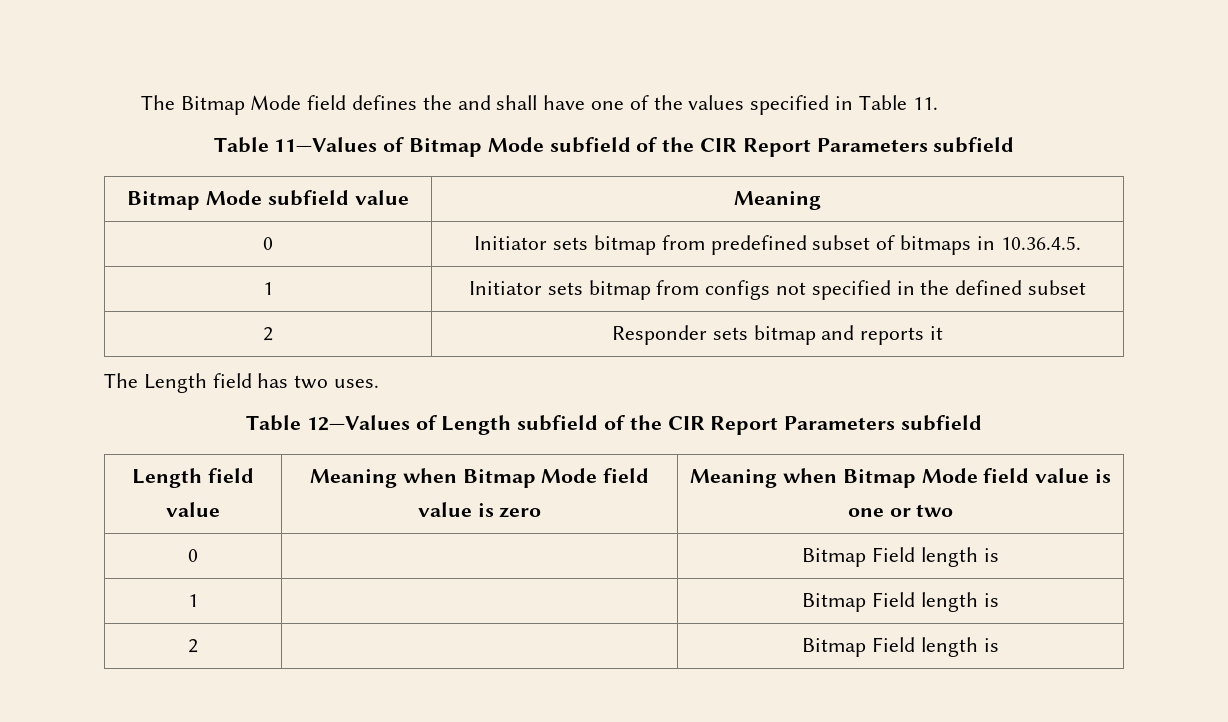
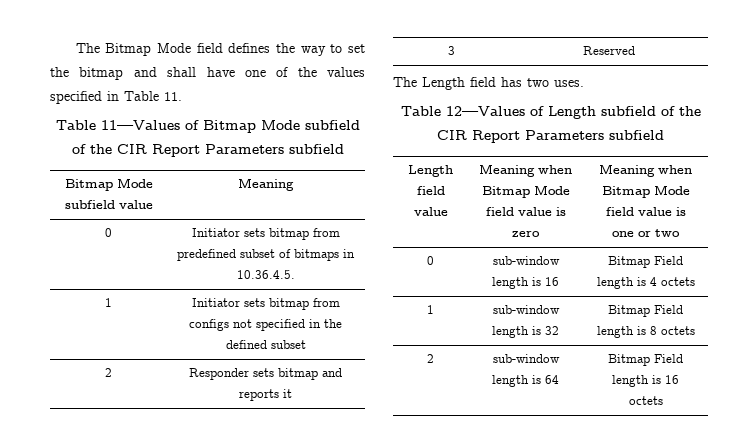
(452, 102) none -> [300,44,365,56] [50,67,124,80] way to set the bitmap
(944, 333) none -> [448,46,455,55] [582,46,635,55] // 3 | Reserved
[802,547,999,567] [188,594,198,607] [802,592,999,612] [188,639,198,653] [802,637,999,657] | Bitmap Field length is // 1 | | Bitmap Field length is // 2 | | Bitmap Field length is -> [492,256,560,265] [492,277,559,289] [608,256,683,268] [596,277,695,289] [427,305,434,314] [492,305,560,314] [492,326,559,338] [608,305,683,317] [596,326,695,338] [427,354,434,363] [492,354,560,363] [492,375,559,387] [608,354,683,366] [612,375,679,387] [628,396,663,405] sub-window length is 16 | Bitmap Field length is 4 octets // 1 | sub-window length is 32 | Bitmap Field length is 8 octets // 2 | sub-window length is 64 | Bitmap Field length is 16 octets

